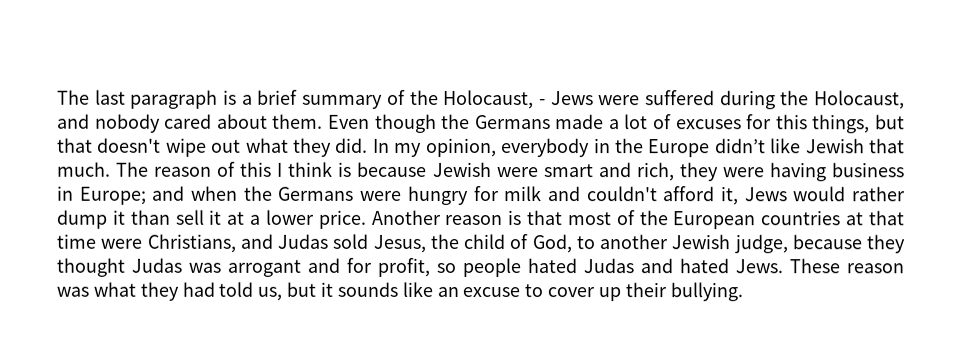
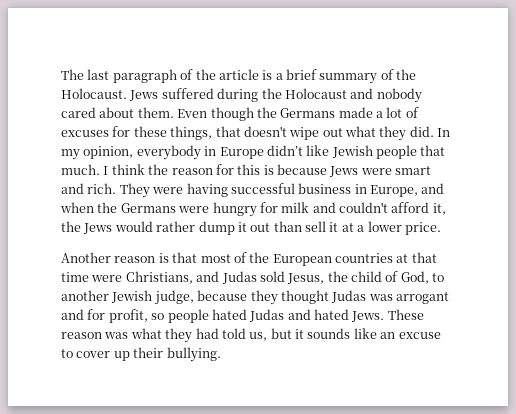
(219, 99) none -> [180,69,259,80] of the article
[443,89,641,110] Holocaust, - Jews were -> [61,88,159,101] Holocaust. Jews
[814,90,905,110] Holocaust, -> [284,88,347,99] Holocaust
[775,114,906,134] this things, but -> [133,126,213,140] these things,
[614,138,644,154] the -> (217, 151) none
(865, 146) none -> [376,145,417,159] people
[116,161,334,177] The reason of this I think -> [103,164,261,175] I think the reason for this
[432,161,492,178] Jewish -> [329,166,359,177] Jews
[635,162,719,182] rich, they -> [87,183,150,198] rich. They
(827, 172) none -> [230,183,295,194] successful
[78,186,146,205] Europe; -> [370,185,418,197] Europe,
(738, 196) none -> [61,221,81,232] the
(125, 217) none -> [250,223,271,232] out
(366, 219) none -> (441, 228) //

